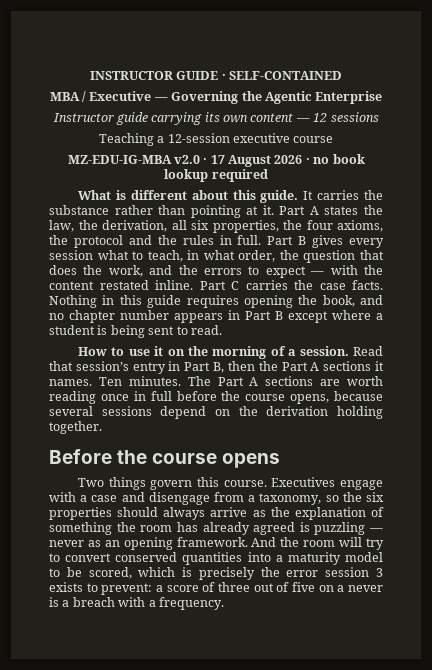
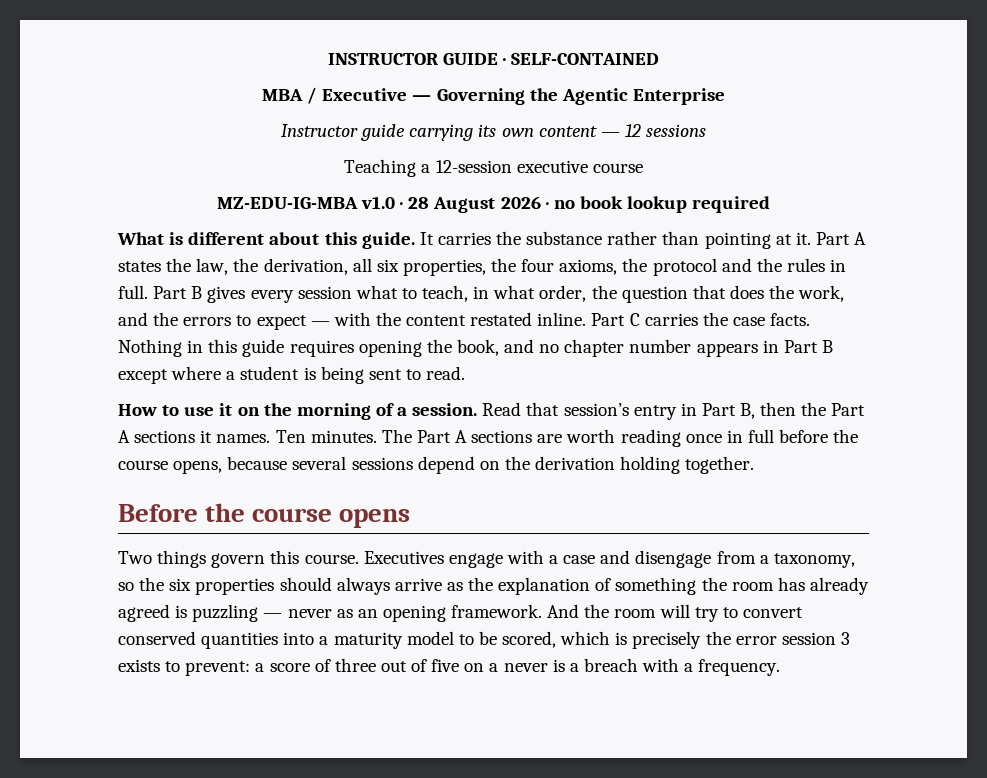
[173,155,225,164] v2.0 · 17 -> [360,196,430,209] v1.0 · 28

